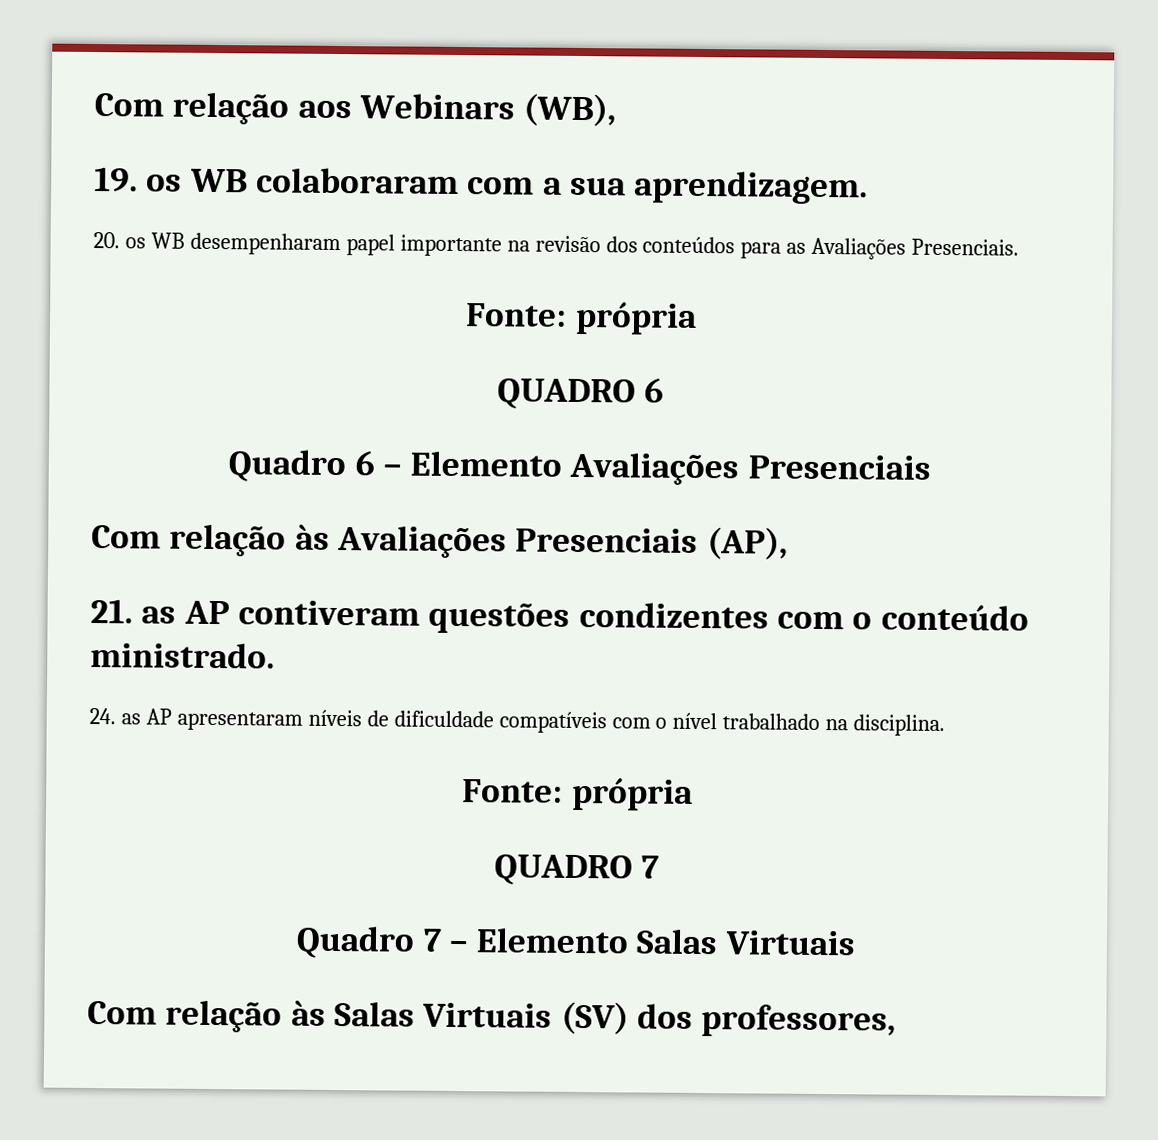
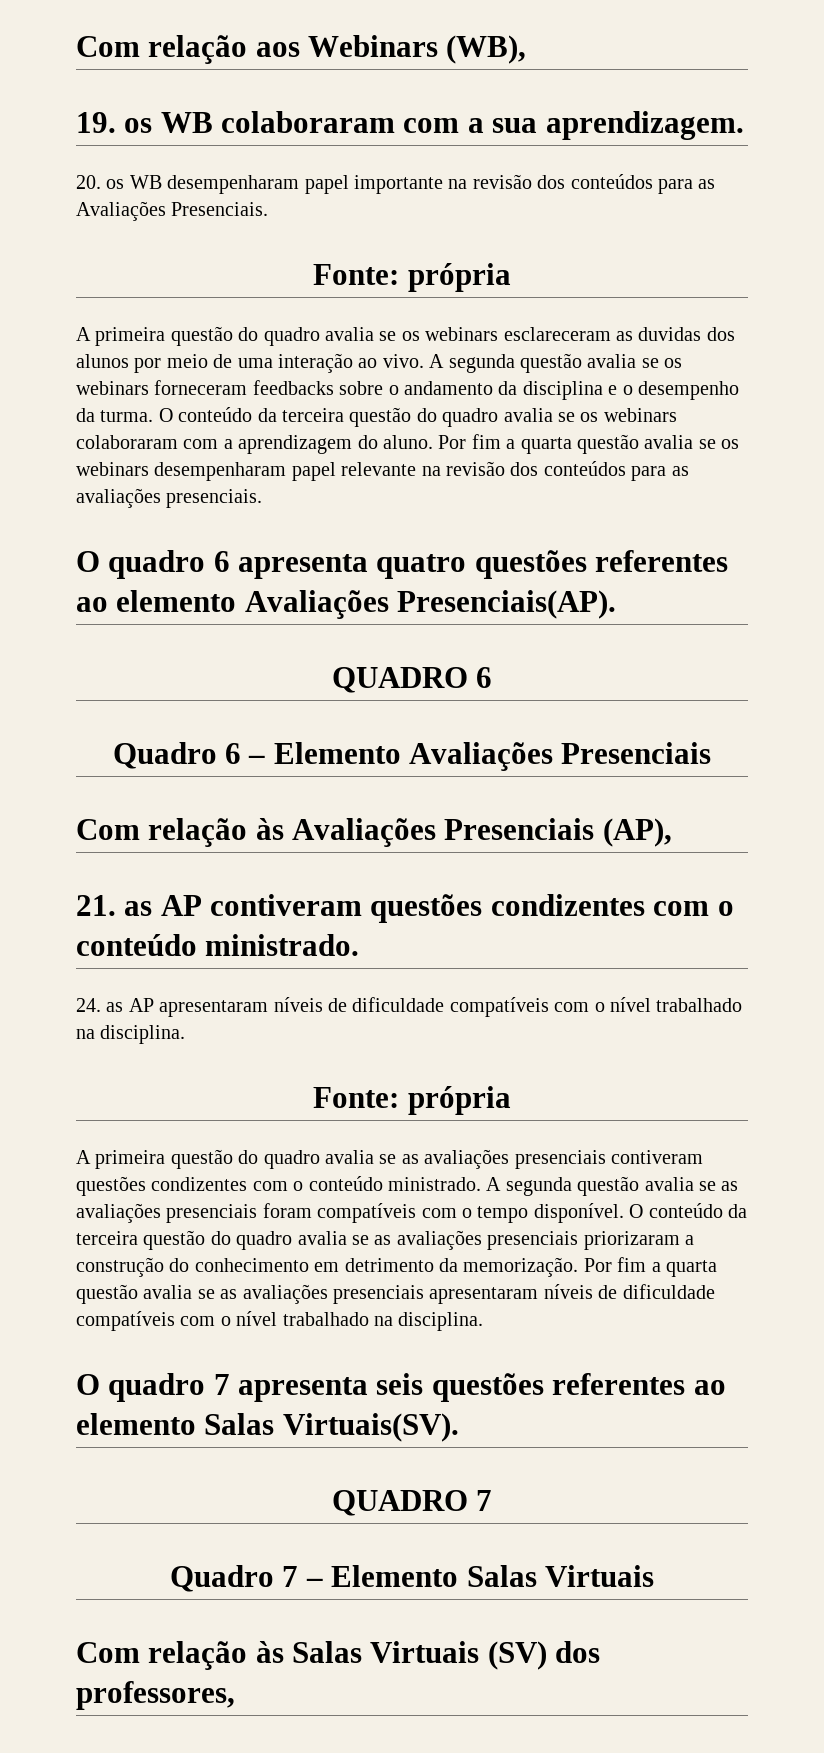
(697, 318) none -> [76,326,735,346] [76,353,683,373] [76,380,739,400] [76,407,677,427] [76,434,740,454] [76,461,689,481] [76,488,263,508] [76,550,729,579] [76,590,617,619] // A primeira questão do quadro avalia se os webinars esclareceram as duvidas dos alunos por meio de uma interação ao vivo. A segunda questão avalia se os webinars forneceram feedbacks sobre o andamento da disciplina e o desempenho da turma. O conteúdo da terceira questão do quadro avalia se os webinars colaboraram com a aprendizagem do aluno. Por fim a quarta questão avalia se os webinars desempenharam papel relevante na revisão dos conteúdos para as avaliações presenciais. // O quadro 6 apresenta quatro questões referentes ao elemento Avaliações Presenciais(AP).
(693, 794) none -> [76,1149,703,1169] [76,1176,739,1196] [76,1203,747,1223] [76,1230,694,1250] [76,1257,717,1277] [76,1284,715,1304] [76,1311,484,1331] [76,1373,726,1402] [76,1413,459,1442] // A primeira questão do quadro avalia se as avaliações presenciais contiveram questões condizentes com o conteúdo ministrado. A segunda questão avalia se as avaliações presenciais foram compatíveis com o tempo disponível. O conteúdo da terceira questão do quadro avalia se as avaliações presenciais priorizaram a construção do conhecimento em detrimento da memorização. Por fim a quarta questão avalia se as avaliações presenciais apresentaram níveis de dificuldade compatíveis com o nível trabalhado na disciplina. // O quadro 7 apresenta seis questões referentes ao elemento Salas Virtuais(SV).

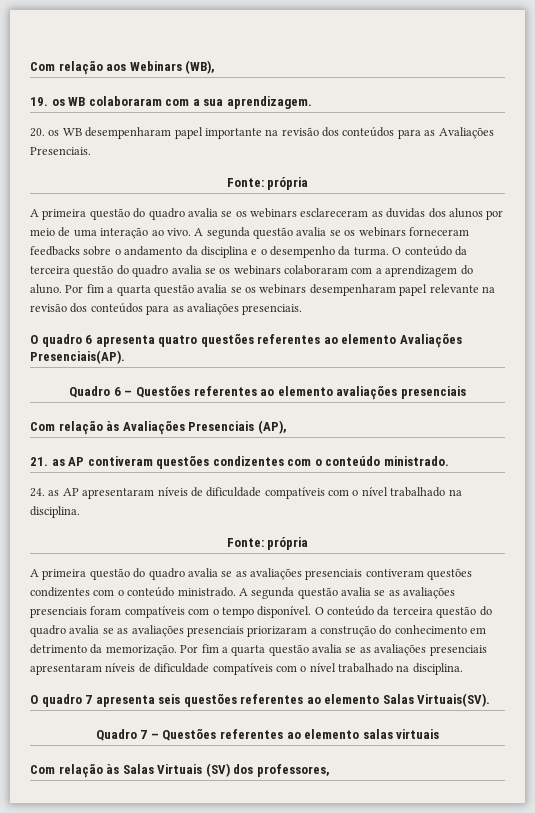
[331,667,493,693] // QUADRO 6 -> (125, 357) none
[273,742,712,771] Elemento Avaliações Presenciais -> [135,385,466,400] Questões referentes ao elemento avaliações presenciais
[331,1490,493,1516] // QUADRO 7 -> (491, 700) none
[331,1565,654,1587] Elemento Salas Virtuais -> [162,728,440,741] Questões referentes ao elemento salas virtuais

